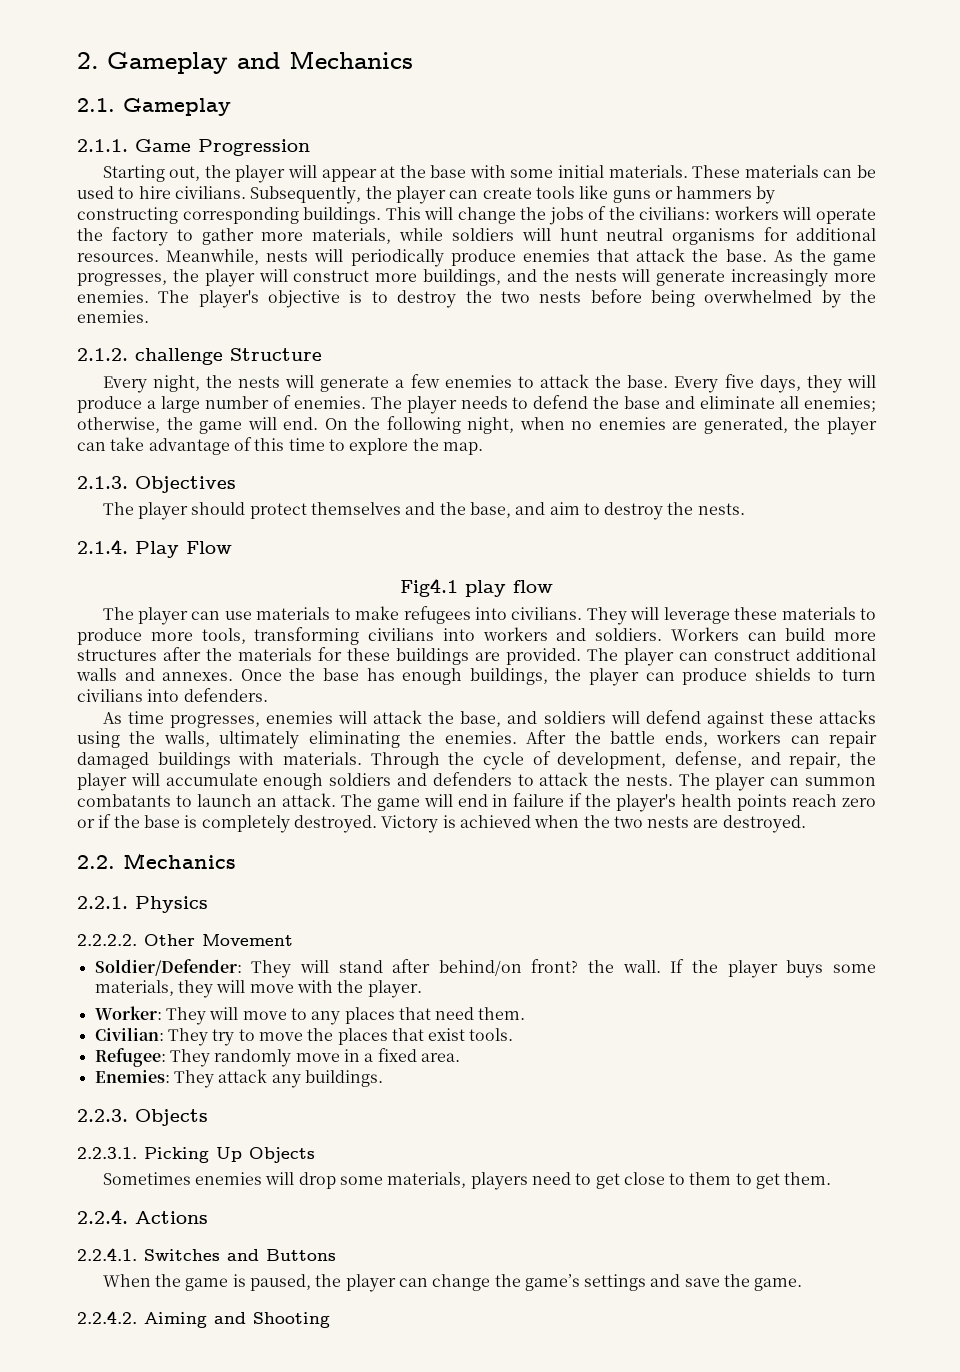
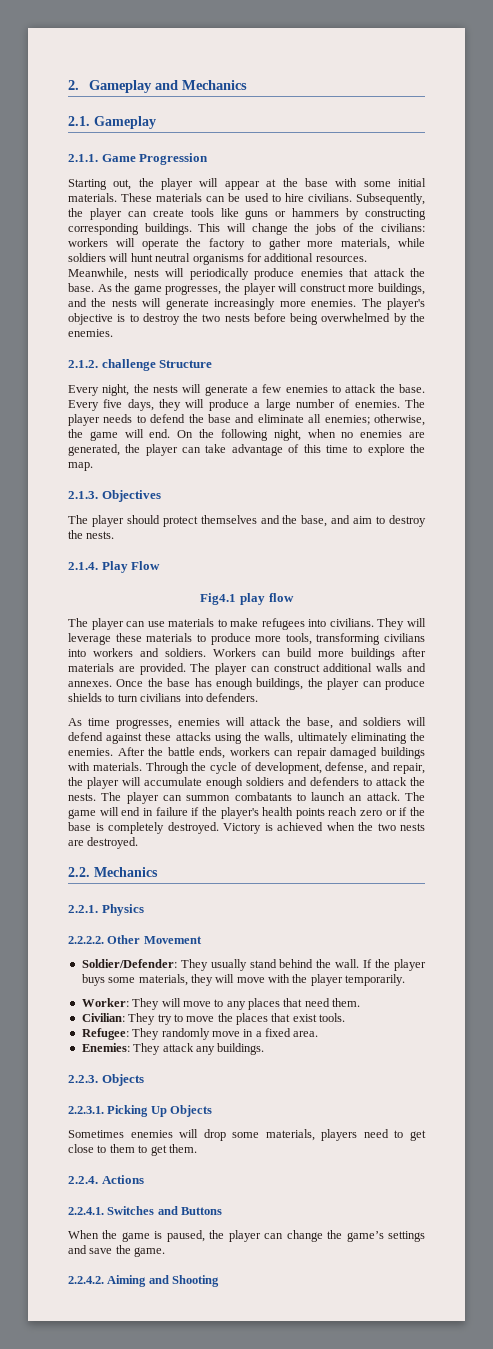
[77,647,469,665] structures after the materials for these buildings -> [351,648,426,660] [68,663,114,672] buildings after materials
[299,959,579,976] will stand after behind/on front? -> [210,959,314,971] usually stand behind
[367,980,422,998] player. -> [310,974,406,986] player temporarily.

